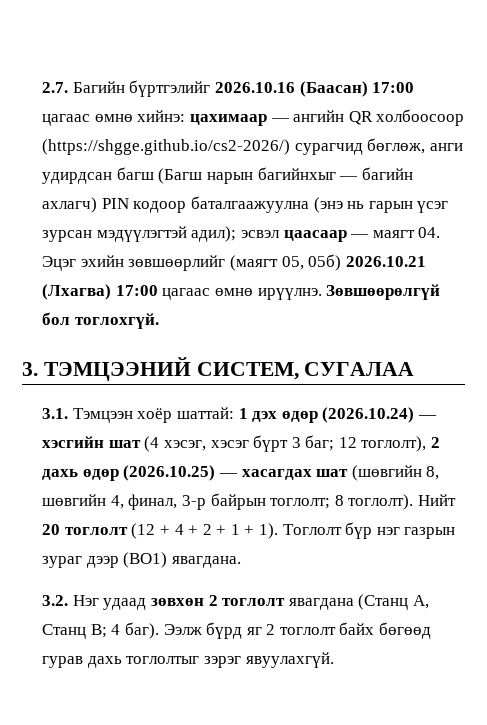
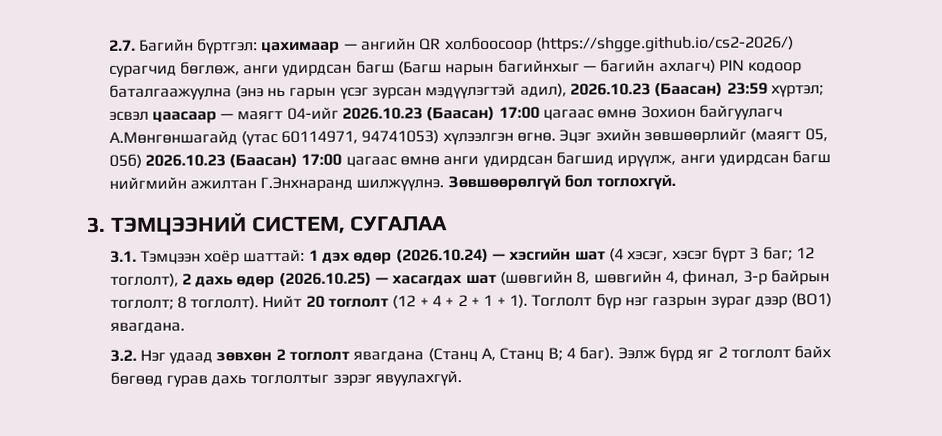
[129,80,415,97] [42,110,186,126] бүртгэлийг 2026.10.16 (Баасан) 17:00 цагаас өмнө хийнэ: -> [197,38,259,55] бүртгэл:
[191,226,441,242] адил); эсвэл цаасаар — маягт 04. -> [519,82,825,98] [108,104,784,124] [108,130,557,147] адил), 2026.10.23 (Баасан) 23:59 хүртэл; эсвэл цаасаар — маягт 04-ийг 2026.10.23 (Баасан) 17:00 цагаас өмнө Зохион байгуулагч А.Мөнгөншагайд (утас 60114971, 94741053) хүлээлгэн өгнө.
[345,256,426,267] [42,284,322,300] 2026.10.21 (Лхагва) 17:00 цагаас өмнө ирүүлнэ. -> [144,150,832,169] [108,176,445,193] 2026.10.23 (Баасан) 17:00 цагаас өмнө анги удирдсан багшид ирүүлж, анги удирдсан багш нийгмийн ажилтан Г.Энхнаранд шилжүүлнэ.

